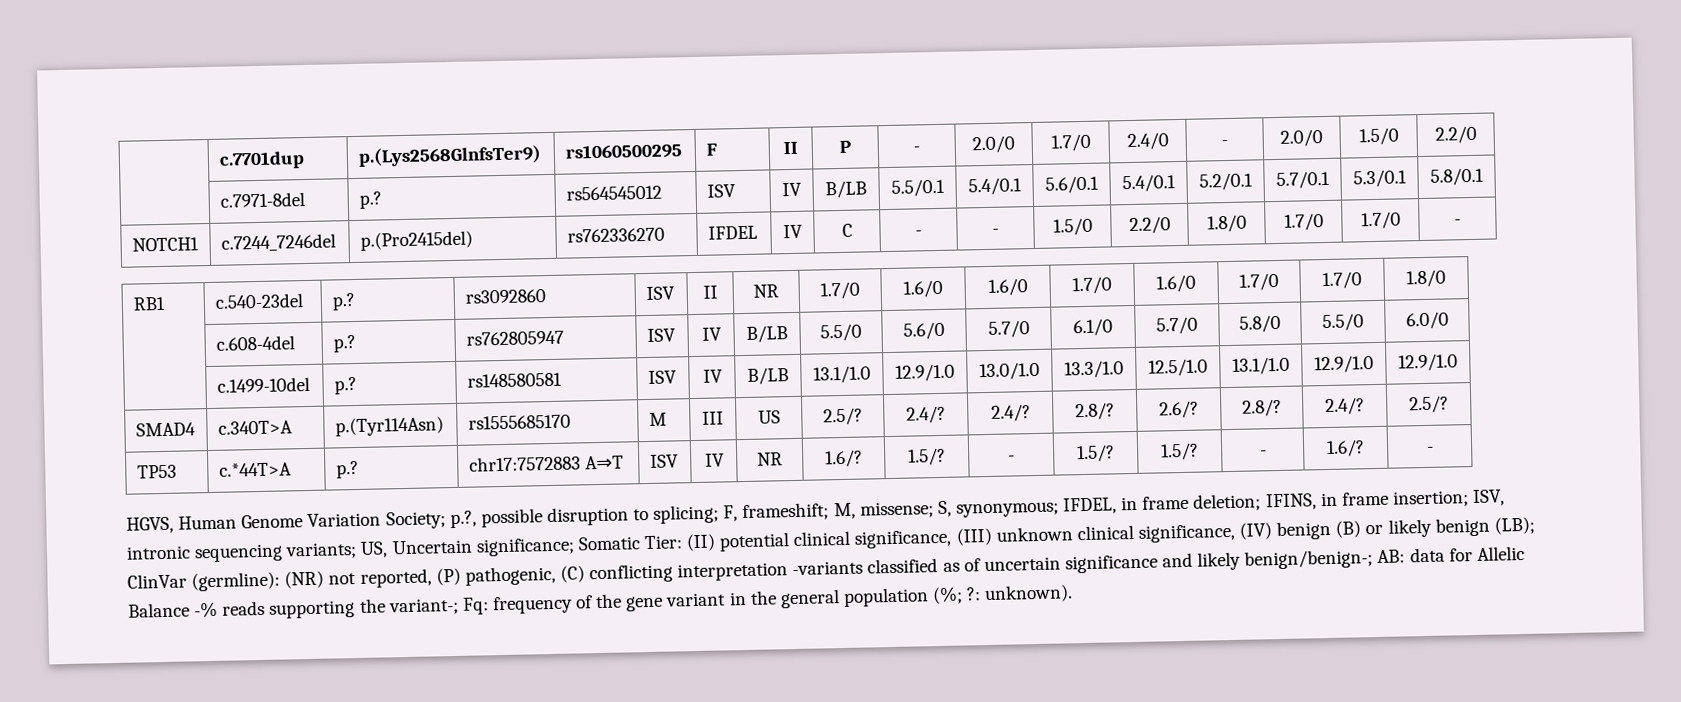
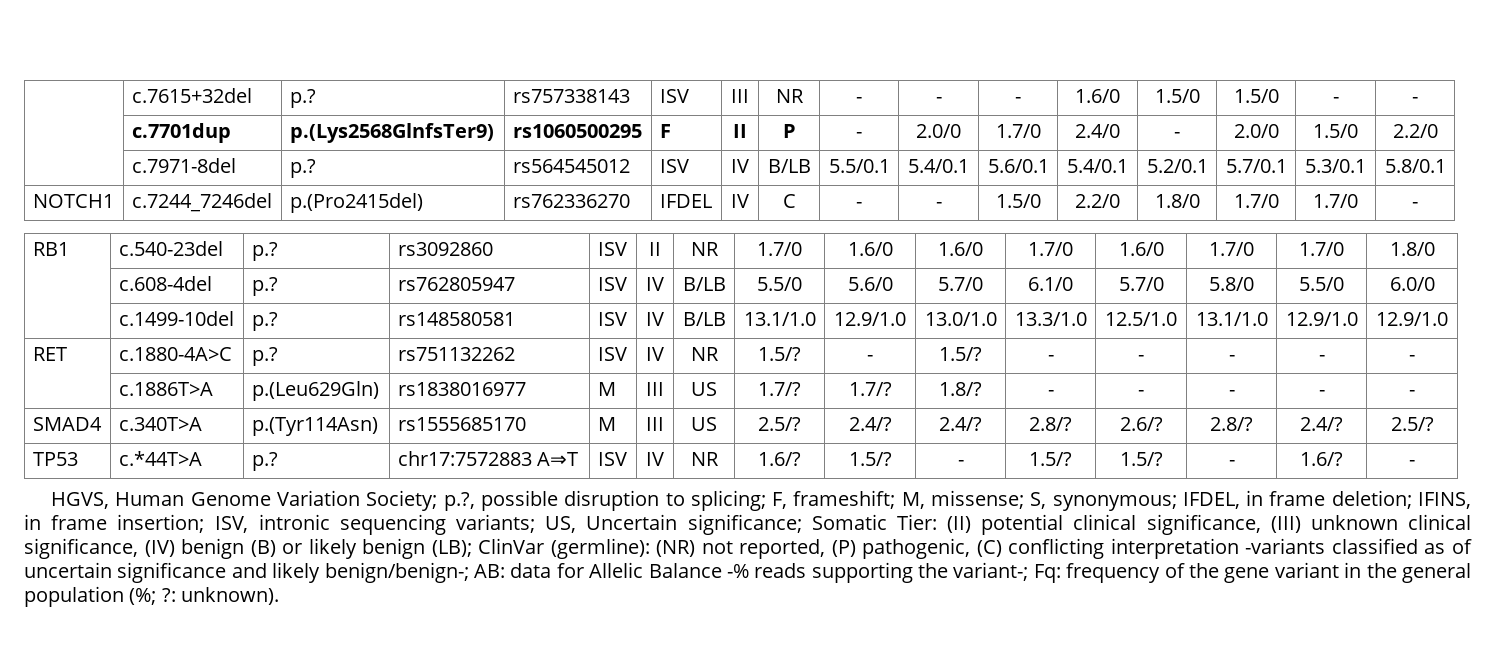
(218, 160) none -> [131,88,252,103] [289,89,316,108] [512,89,630,103] [659,89,689,103] [731,89,749,103] [775,89,804,103] [856,97,862,103] [935,97,942,103] [1015,97,1021,103] [1075,89,1120,103] [1154,89,1200,103] [1233,89,1279,103] [1332,97,1339,103] [1412,97,1418,103] | c.7615+32del | p.? | rs757338143 | ISV | III | NR | - | - | - | 1.6/0 | 1.5/0 | 1.5/0 | - | - //
(1458, 362) none -> [32,347,67,361] [118,347,232,361] [251,347,278,366] [397,347,515,361] [597,347,627,361] [646,347,664,361] [690,347,719,361] [758,347,801,361] [867,355,873,361] [939,347,982,361] [1047,355,1054,361] [1138,355,1144,361] [1228,355,1235,361] [1318,355,1325,361] [1409,355,1415,361] [118,382,213,396] [251,381,379,401] [397,382,526,396] [597,382,616,396] [646,382,664,396] [691,382,717,396] [758,382,801,396] [848,382,892,396] [939,382,982,396] [1047,390,1054,396] [1138,390,1144,396] [1228,390,1235,396] [1318,390,1325,396] [1409,390,1415,396] // RET | c.1880-4A>C | p.? | rs751132262 | ISV | IV | NR | 1.5/? | - | 1.5/? | - | - | - | - | - // | c.1886T>A | p.(Leu629Gln) | rs1838016977 | M | III | US | 1.7/? | 1.7/? | 1.8/? | - | - | - | - | -

